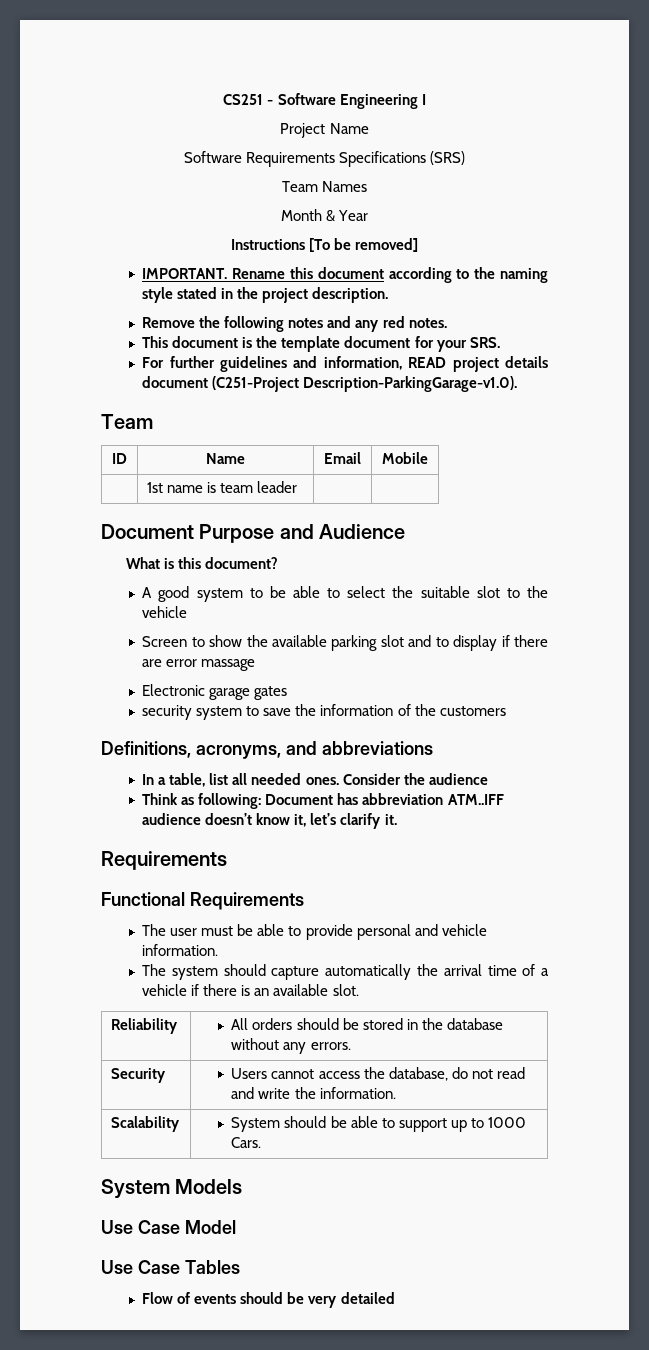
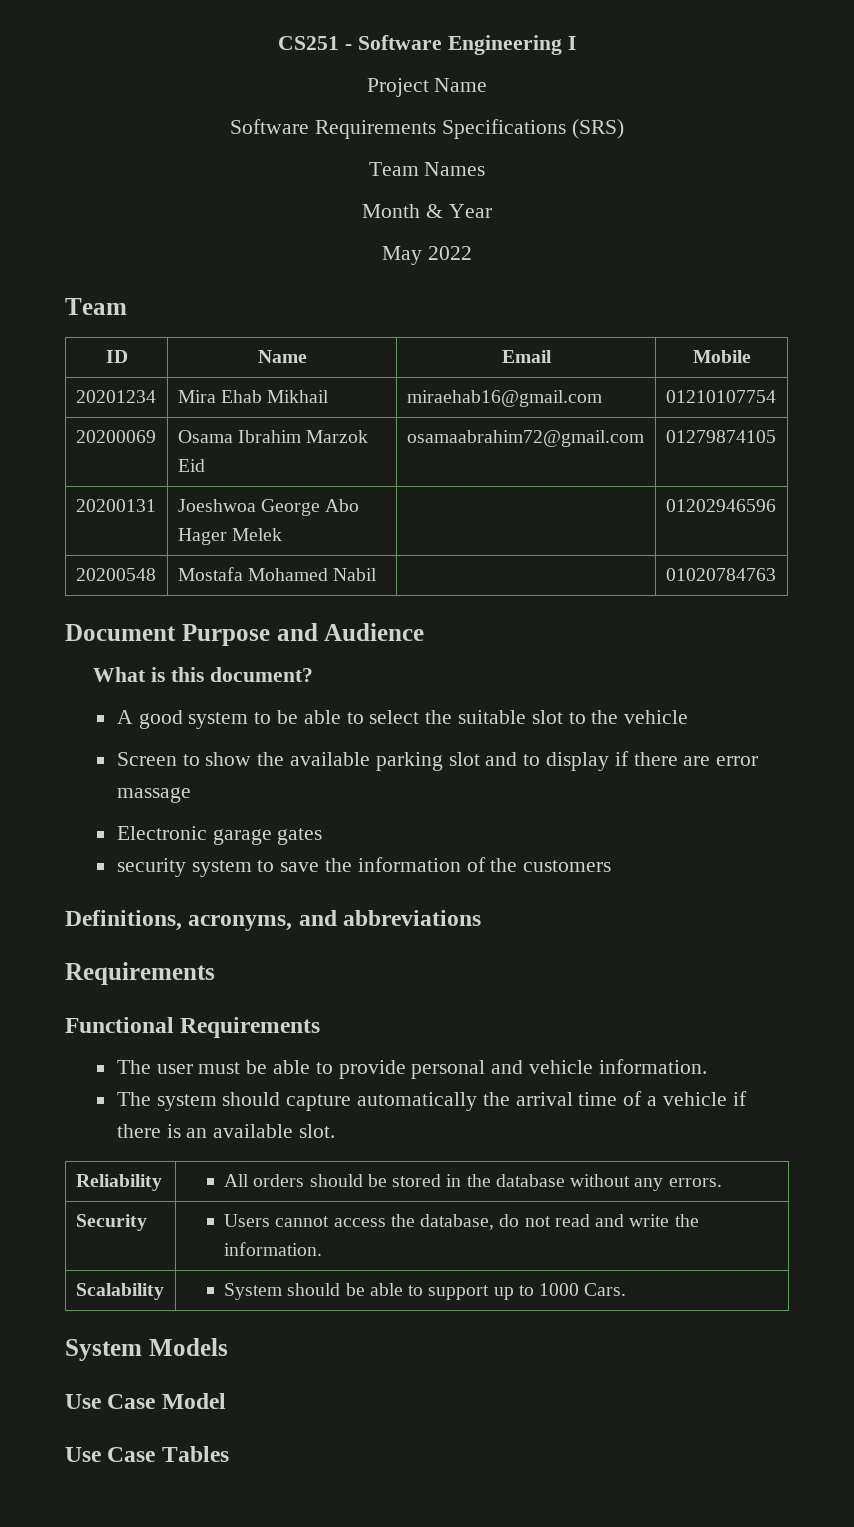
[230,238,419,252] [142,267,549,283] [142,287,389,303] [142,316,447,332] [142,336,500,352] [142,356,549,372] [142,376,518,392] Instructions [To be removed] // IMPORTANT. Rename this document according to the naming style stated in the project description. // Remove the following notes and any red notes. // This document is the template document for your SRS. // For further guidelines and information, READ project details document (C251-Project Description-ParkingGarage-v1.0). -> [382,246,472,265] May 2022
[147,481,298,493] | 1st name is team leader | | -> [75,390,156,403] [177,390,330,403] [406,390,602,407] [665,390,776,403] [75,430,156,443] [177,430,369,443] [177,459,205,472] [406,430,644,447] [665,430,776,443] [75,499,156,512] [177,499,360,516] [177,528,282,545] [665,499,776,512] [75,568,156,581] [177,567,378,581] [665,568,776,581] 20201234 | Mira Ehab Mikhail | miraehab16@gmail.com | 01210107754 // 20200069 | Osama Ibrahim Marzok Eid | osamaabrahim72@gmail.com | 01279874105 // 20200131 | Joeshwoa George Abo Hager Melek | | 01202946596 // 20200548 | Mostafa Mohamed Nabil | | 01020784763
[142,773,488,787] [142,793,504,809] [142,813,397,829] // In a table, list all needed ones. Consider the audience // Think as following: Document has abbreviation ATM..IFF audience doesn’t know it, let’s clarify it. -> (482, 918) none
[142,1292,395,1308] // Flow of events should be very detailed -> (229, 1454) none

